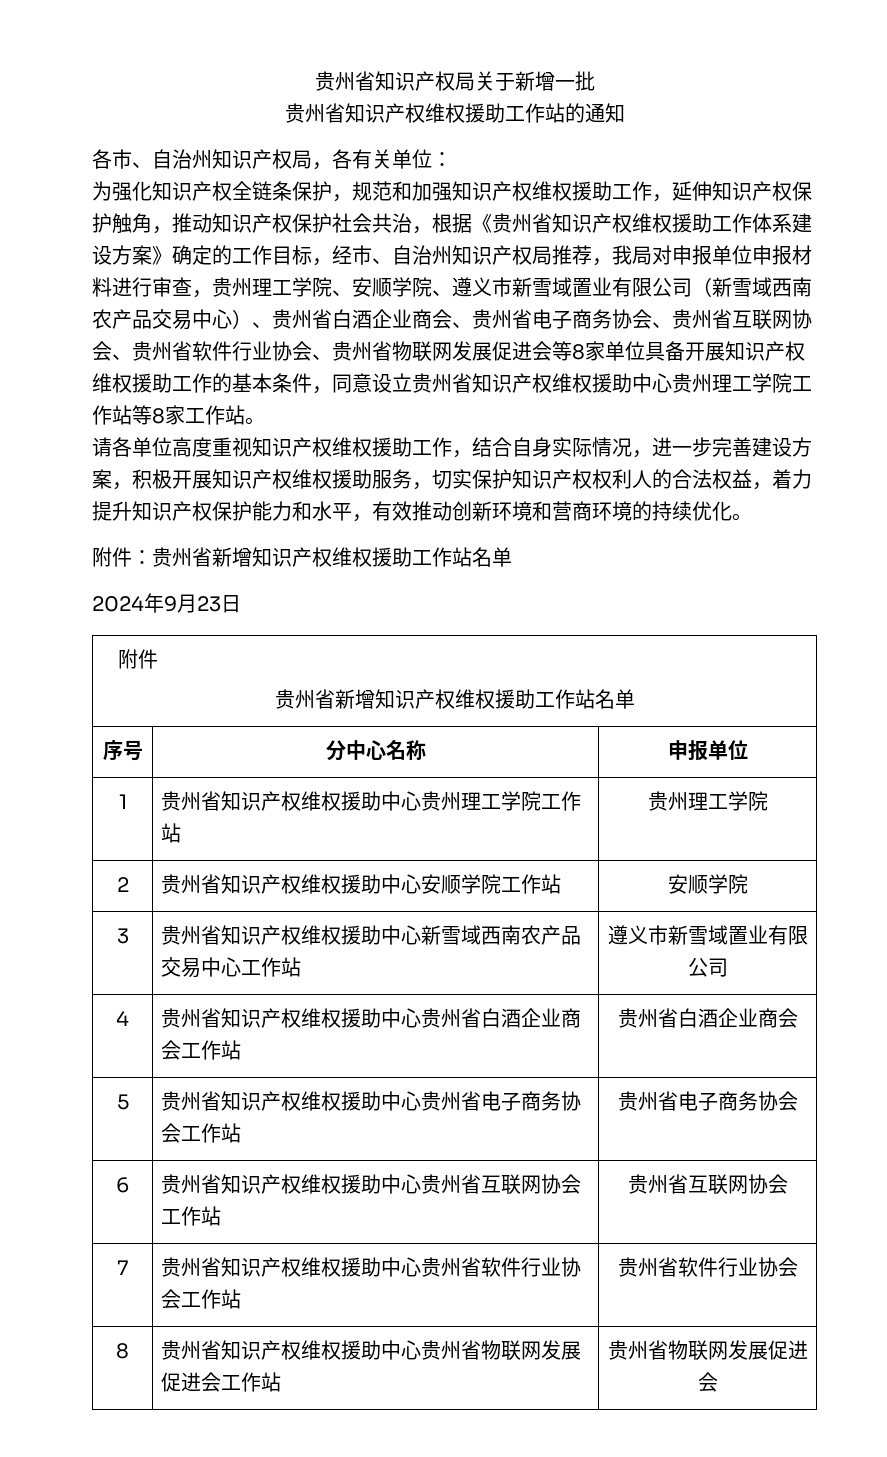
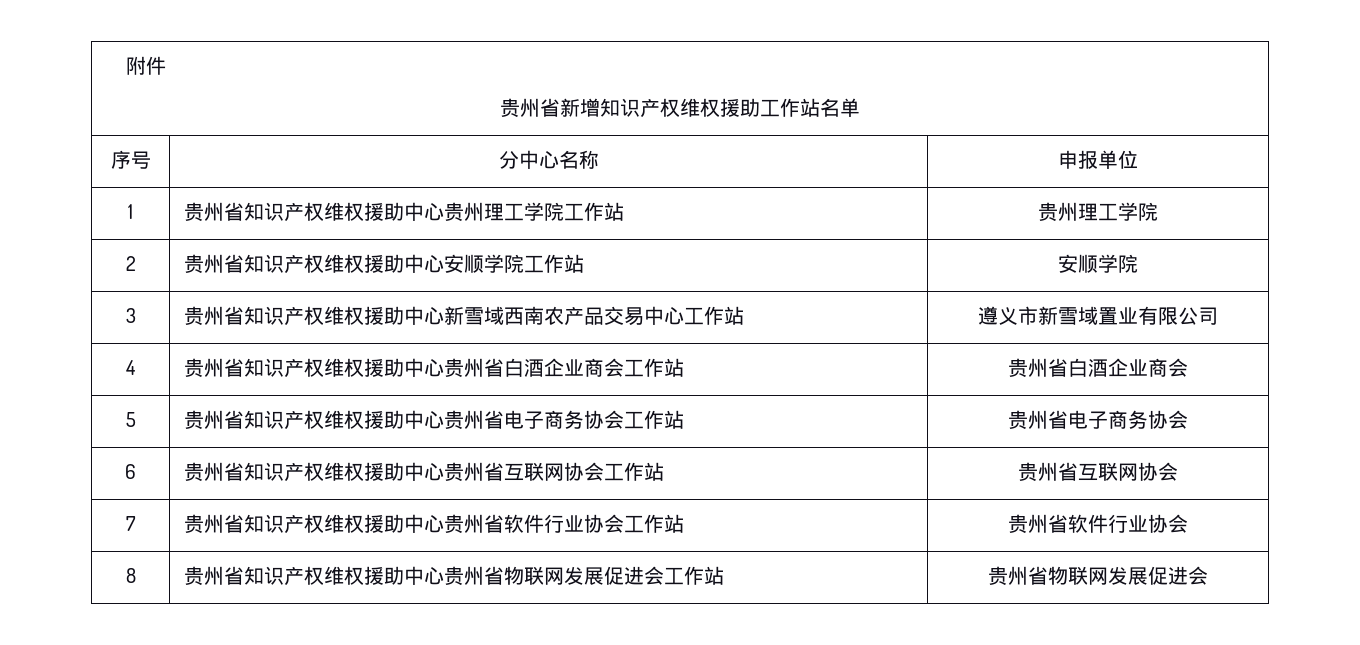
[314,71,595,91] [284,103,625,123] [92,149,452,170] [92,181,812,202] [92,213,812,234] [92,245,812,266] [92,277,812,298] [92,309,812,330] [92,341,805,362] [92,373,812,394] [92,405,265,425] [92,437,812,458] [92,469,812,490] [92,501,752,522] [92,547,512,567] [92,593,241,613] 贵州省知识产权局关于新增一批 // 贵州省知识产权维权援助工作站的通知 // 各市、自治州知识产权局，各有关单位： // 为强化知识产权全链条保护，规范和加强知识产权维权援助工作，延伸知识产权保护触角，推动知识产权保护社会共治，根据《贵州省知识产权维权援助工作体系建设方案》确定的工作目标，经市、自治州知识产权局推荐，我局对申报单位申报材料进行审查，贵州理工学院、安顺学院、遵义市新雪域置业有限公司（新雪域西南农产品交易中心）、贵州省白酒企业商会、贵州省电子商务协会、贵州省互联网协会、贵州省软件行业协会、贵州省物联网发展促进会等8家单位具备开展知识产权维权援助工作的基本条件，同意设立贵州省知识产权维权援助中心贵州理工学院工作站等8家工作站。 // 请各单位高度重视知识产权维权援助工作，结合自身实际情况，进一步完善建设方案，积极开展知识产权维权援助服务，切实保护知识产权权利人的合法权益，着力提升知识产权保护能力和水平，有效推动创新环境和营商环境的持续优化。 // 附件：贵州省新增知识产权维权援助工作站名单 // 2024年9月23日 // -> (125, 65) none

